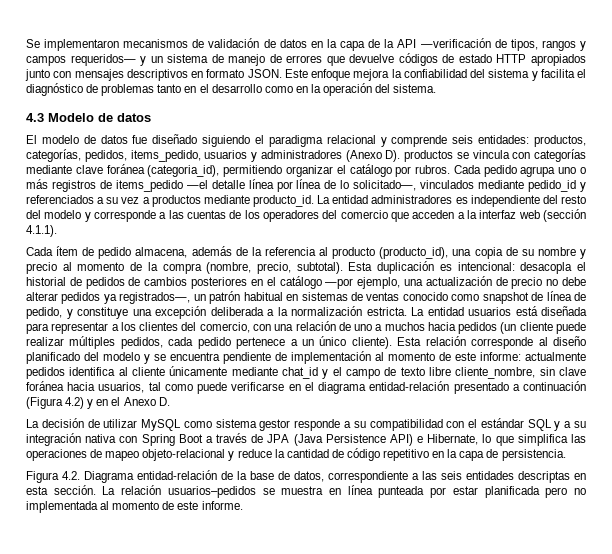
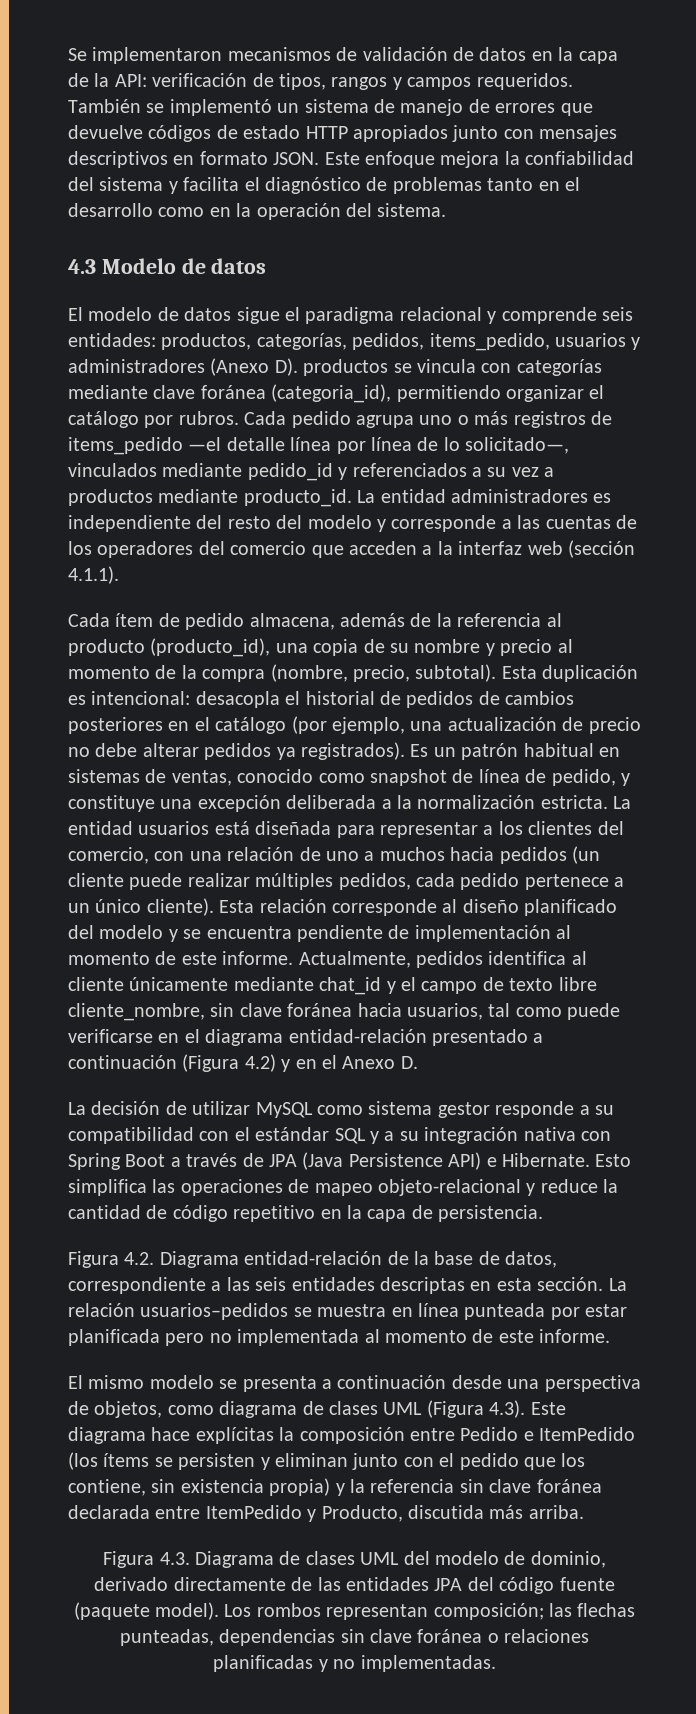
[397,38,491,48] API —verificación -> [114,73,248,87] API: verificación
[70,54,147,66] requeridos— y -> [476,73,573,90] [68,99,272,116] requeridos. También se implementó
[132,134,251,147] fue diseñado siguiendo -> [236,307,280,324] sigue
[325,278,354,289] —por -> [291,716,327,734] (por
[119,292,191,304] registrados—, -> [301,742,429,760] registrados). Es
[366,292,400,301] ventas -> [171,770,232,786] ventas,
[480,352,586,361] informe: actualmente -> [222,951,411,968] informe. Actualmente,
[427,434,514,446] Hibernate, lo que -> [501,1153,632,1167] Hibernate. Esto
(243, 505) none -> [68,1375,641,1392] [68,1400,566,1418] [68,1427,636,1444] [68,1452,586,1470] [68,1478,602,1496] [68,1505,584,1522] [103,1551,606,1568] [94,1577,615,1594] [73,1602,636,1620] [119,1629,590,1646] [213,1655,496,1672] // El mismo modelo se presenta a continuación desde una perspectiva de objetos, como diagrama de clases UML (Figura 4.3). Este diagrama hace explícitas la composición entre Pedido e ItemPedido (los ítems se persisten y eliminan junto con el pedido que los contiene, sin existencia propia) y la referencia sin clave foránea declarada entre ItemPedido y Producto, discutida más arriba. // Figura 4.3. Diagrama de clases UML del modelo de dominio, derivado directamente de las entidades JPA del código fuente (paquete model). Los rombos representan composición; las flechas punteadas, dependencias sin clave foránea o relaciones planificadas y no implementadas.

